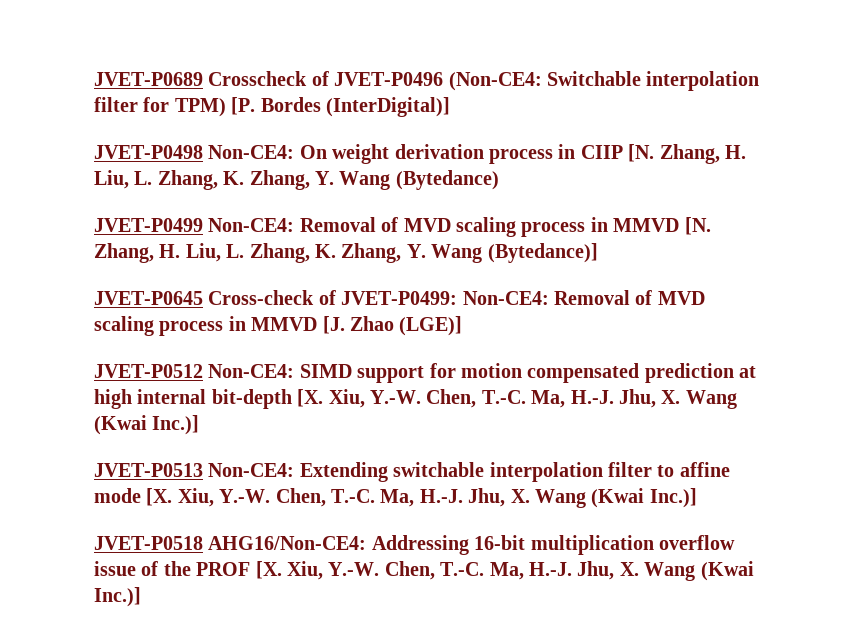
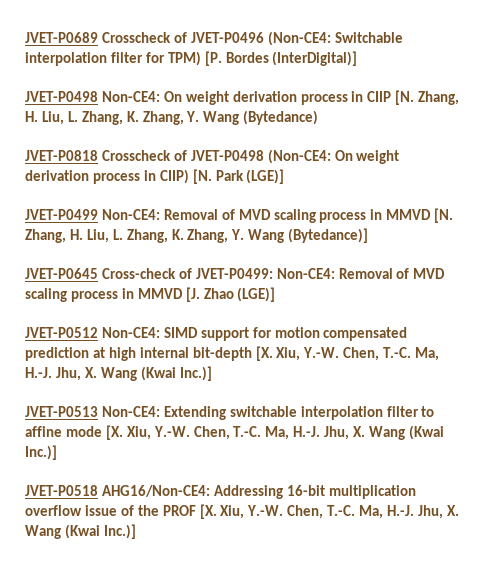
(499, 180) none -> [25,149,400,164] [25,169,285,184] // JVET-P0818 Crosscheck of JVET-P0498 (Non-CE4: On weight derivation process in CIIP) [N. Park (LGE)]

